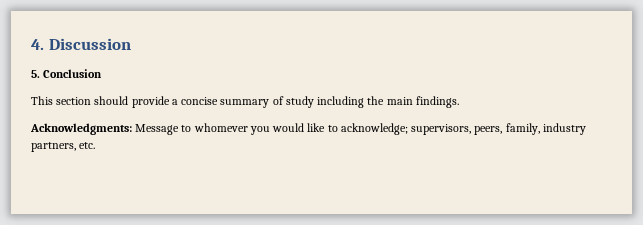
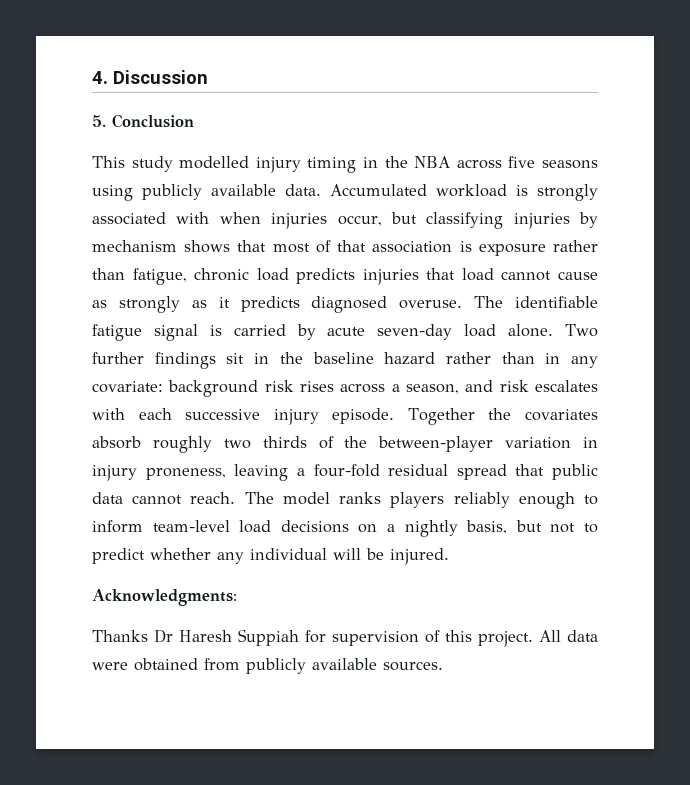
[56,96,459,108] [30,123,586,135] [31,142,96,152] section should provide a concise summary of study including the main findings. // Acknowledgments: Message to whomever you would like to acknowledge; supervisors, peers, family, industry partners, etc. -> [131,156,599,173] [92,184,598,201] [92,212,598,229] [92,240,598,256] [92,268,598,285] [92,296,598,313] [92,324,599,341] [92,352,598,369] [92,380,598,397] [92,408,598,425] [92,436,598,453] [92,464,598,481] [92,492,598,509] [92,520,599,537] [92,548,449,565] [92,589,237,606] [92,629,598,647] [92,658,443,674] study modelled injury timing in the NBA across five seasons using publicly available data. Accumulated workload is strongly associated with when injuries occur, but classifying injuries by mechanism shows that most of that association is exposure rather than fatigue, chronic load predicts injuries that load cannot cause as strongly as it predicts diagnosed overuse. The identifiable fatigue signal is carried by acute seven-day load alone. Two further findings sit in the baseline hazard rather than in any covariate: background risk rises across a season, and risk escalates with each successive injury episode. Together the covariates absorb roughly two thirds of the between-player variation in injury proneness, leaving a four-fold residual spread that public data cannot reach. The model ranks players reliably enough to inform team-level load decisions on a nightly basis, but not to predict whether any individual will be injured. // Acknowledgments: // Thanks Dr Haresh Suppiah for supervision of this project. All data were obtained from publicly available sources.

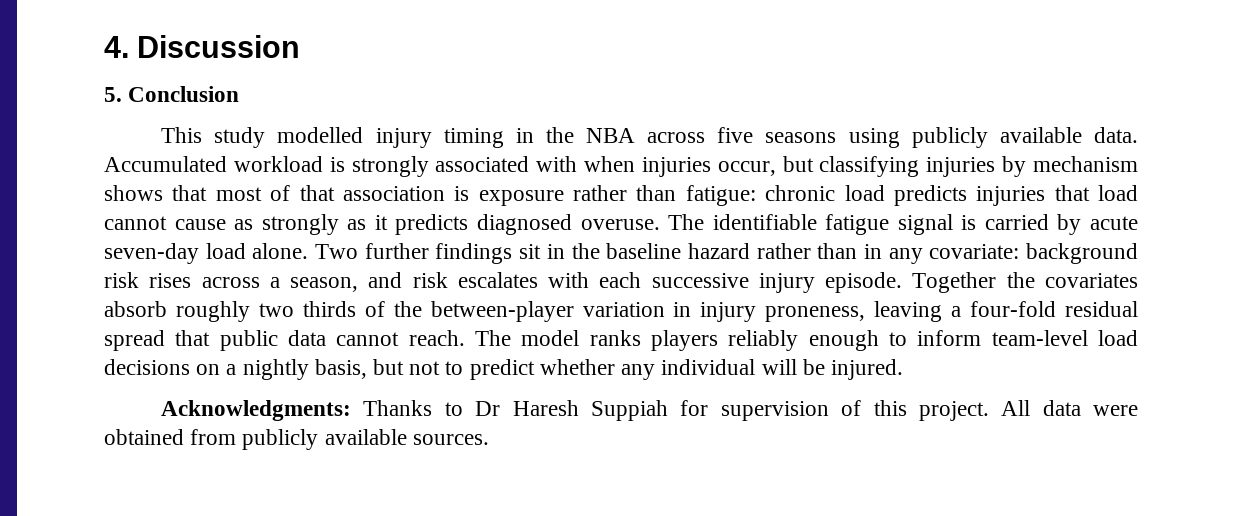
[132,268,187,285] fatigue, -> [685,185,756,206] fatigue:
[92,630,148,642] // Thanks -> [363,400,463,416] Thanks to

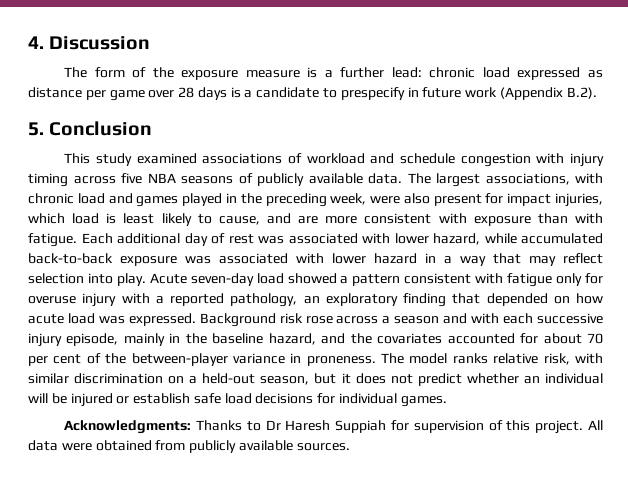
[104,86,240,102] [161,127,1138,148] [104,156,1138,177] [104,185,1138,206] [104,214,1138,235] [104,243,1138,264] [104,272,1138,293] [104,301,1138,322] [104,330,1138,351] [104,359,464,380] 5. Conclusion // This study modelled injury timing in the NBA across five seasons using publicly available data. Accumulated workload is strongly associated with when injuries occur, but classifying injuries by mechanism shows that most of that association is exposure rather than fatigue: chronic load predicts injuries that load cannot cause as strongly as it predicts diagnosed overuse. The identifiable fatigue signal is carried by acute seven-day load alone. Two further findings sit in the baseline hazard rather than in any covariate: background risk rises across a season, and risk escalates with each successive injury episode. Together the covariates absorb roughly two thirds of the between-player variation in injury proneness, leaving a four-fold residual spread that public data cannot reach. The model ranks players reliably enough to inform team-level load decisions on a nightly basis, but not to -> [64,67,604,80] [28,87,597,101] [28,121,153,136] [64,153,604,167] [28,173,603,187] [28,193,603,207] [28,213,603,226] [28,233,603,247] [28,253,603,266] [28,273,603,287] [28,293,603,307] [28,313,603,327] [28,333,603,347] [28,353,603,366] [28,373,413,385] The form of the exposure measure is a further lead: chronic load expressed as distance per game over 28 days is a candidate to prespecify in future work (Appendix B.2). // 5. Conclusion // This study examined associations of workload and schedule congestion with injury timing across five NBA seasons of publicly available data. The largest associations, with chronic load and games played in the preceding week, were also present for impact injuries, which load is least likely to cause, and are more consistent with exposure than with fatigue. Each additional day of rest was associated with lower hazard, while accumulated back-to-back exposure was associated with lower hazard in a way that may reflect selection into play. Acute seven-day load showed a pattern consistent with fatigue only for overuse injury with a reported pathology, an exploratory finding that depended on how acute load was expressed. Background risk rose across a season and with each successive injury episode, mainly in the baseline hazard, and the covariates accounted for about 70 per cent of the between-player variance in proneness. The model ranks relative risk, with similar discrimination on a held-out season, but it does not
[621,364,656,380] any -> [523,376,540,384] an
[830,359,903,380] injured. -> [70,393,447,407] injured or establish safe load decisions for individual games.

